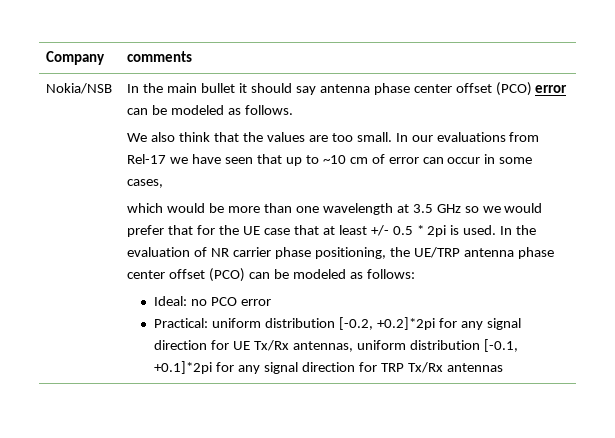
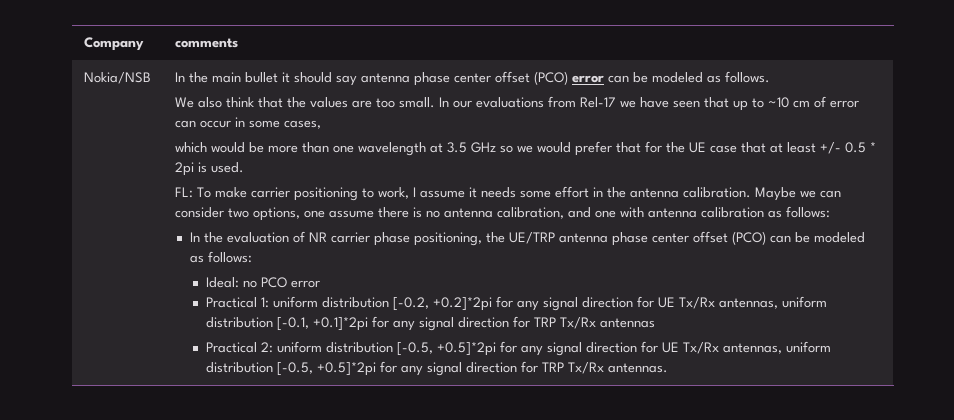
(497, 230) none -> [174,186,841,201] [174,206,830,221] // FL: To make carrier positioning to work, I assume it needs some effort in the antenna calibration. Maybe we can consider two options, one assume there is no antenna calibration, and one with antenna calibration as follows: //
[154,318,209,328] Practical: -> [205,297,269,308] Practical 1:
(503, 367) none -> [205,341,831,356] [205,361,668,376] // Practical 2: uniform distribution [-0.5, +0.5]*2pi for any signal direction for UE Tx/Rx antennas, uniform distribution [-0.5, +0.5]*2pi for any signal direction for TRP Tx/Rx antennas.

